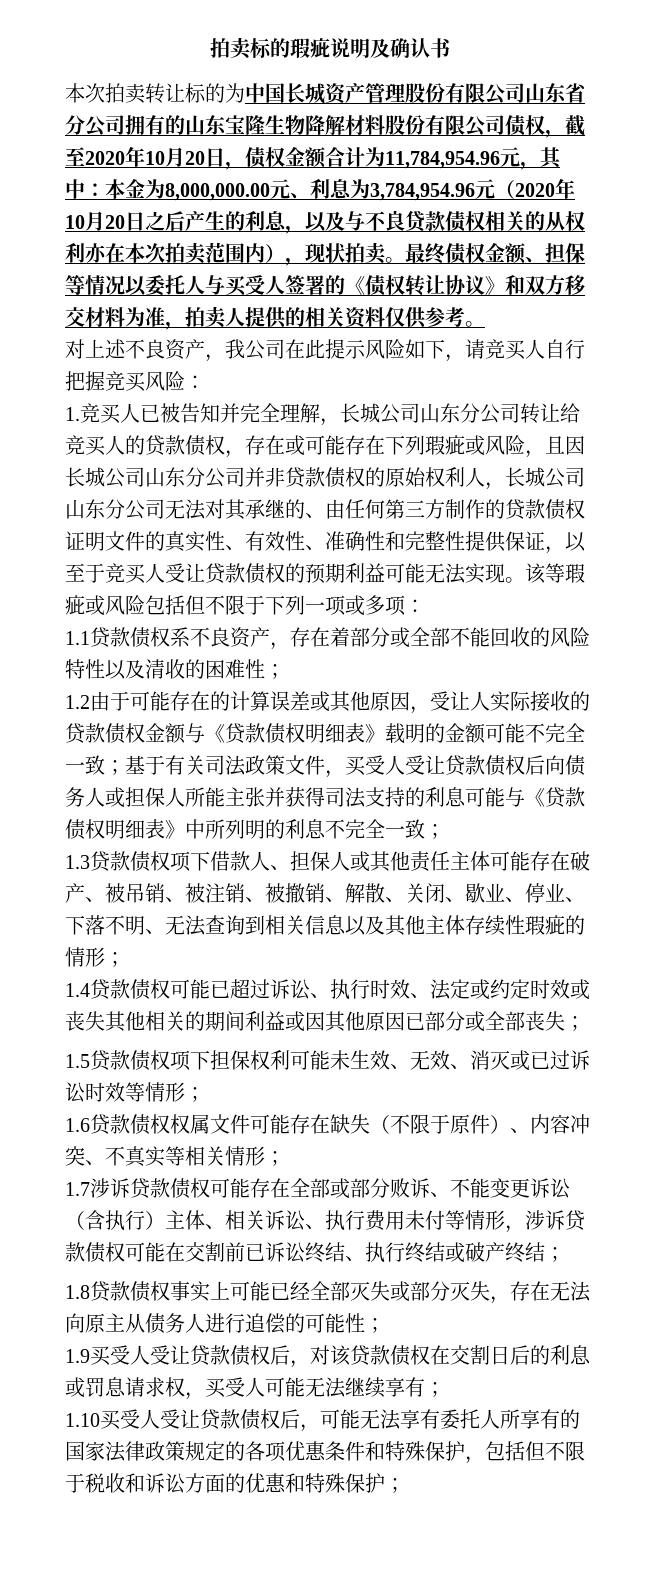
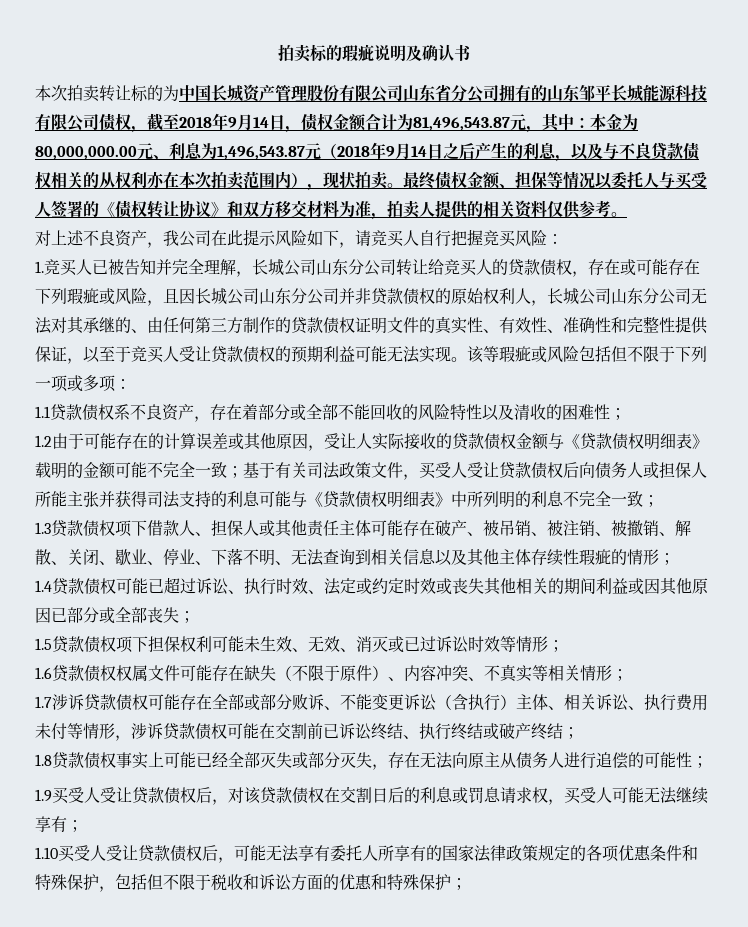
[225,115,425,136] 宝隆生物降解材料股份 -> [579,84,707,102] 邹平长城能源科技
[85,146,205,167] 2020年10月20 -> [179,113,269,131] 2018年9月14
[385,151,500,169] 11,784,954.96 -> [413,117,510,131] 81,496,543.87
[165,183,270,201] 8,000,000.00 -> [35,146,137,160] 80,000,000.00
[370,178,575,201] [65,211,125,231] 3,784,954.96元（2020年10月20 -> [217,142,427,160] 1,496,543.87元（2018年9月14

